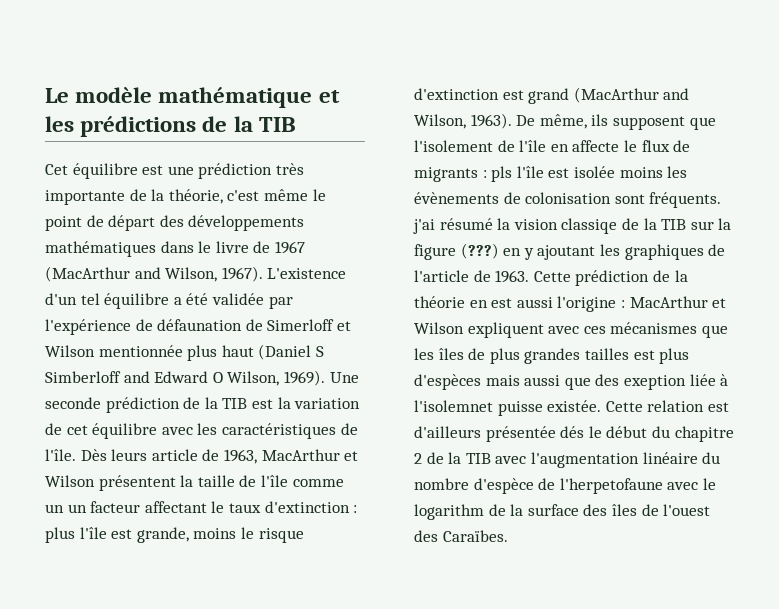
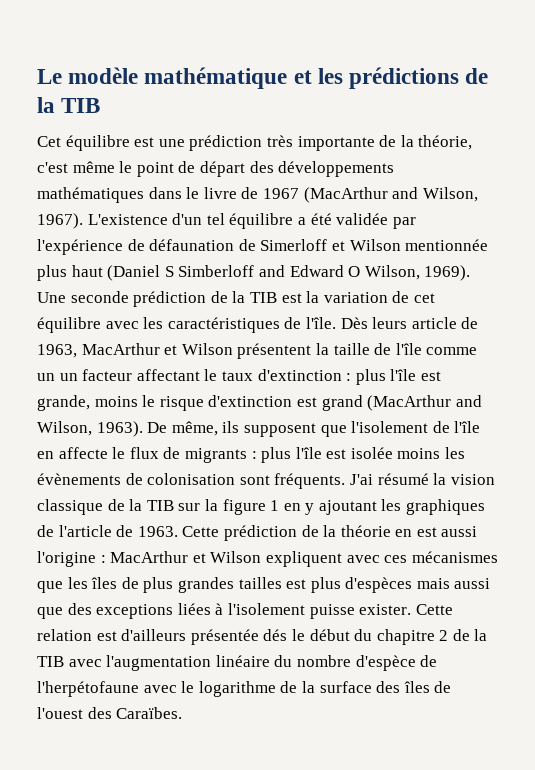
[491,166,513,182] pls -> [261,447,292,463] plus
[413,219,435,234] j'ai -> [349,474,373,485] J'ai
[561,218,618,234] classiqe -> [37,499,103,515] classique
[460,243,499,259] (???) -> [270,500,280,511] 1
[623,374,729,390] [414,400,602,416] exeption liée à l'isolemnet puisse existée. -> [96,603,412,619] exceptions liées à l'isolement puisse exister.
[559,478,663,494] l'herpetofaune -> [37,681,139,697] l'herpétofaune
[414,504,484,520] logarithm -> [198,681,276,697] logarithme

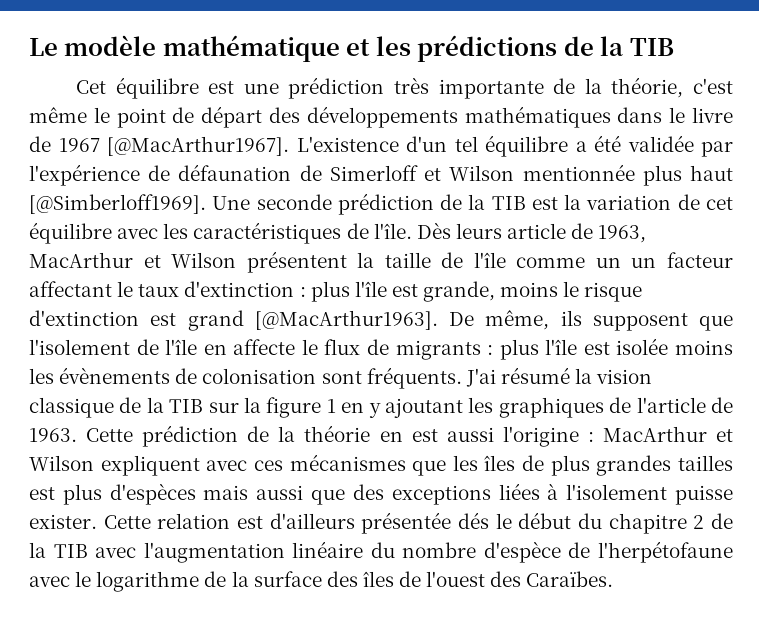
[303,187,478,203] [37,213,83,229] (MacArthur and Wilson, 1967). -> [107,136,289,156] [@MacArthur1967].
[107,265,471,281] (Daniel S Simberloff and Edward O Wilson, 1969). -> [29,194,206,214] [@Simberloff1969].
[367,395,482,411] [37,421,143,437] (MacArthur and Wilson, 1963). -> [254,310,438,330] [@MacArthur1963].

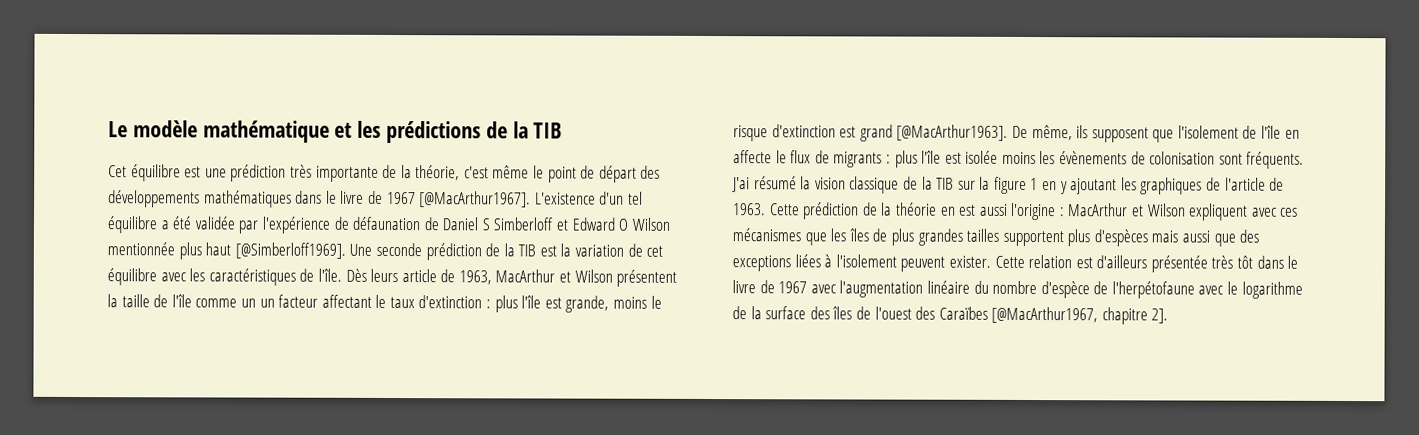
[329,165,442,181] Simerloff et -> [442,217,629,231] Daniel S Simberloff et Edward O
[29,487,55,500] est -> [1002,230,1064,247] supportent
[674,485,733,505] puisse -> [900,256,946,272] peuvent
[458,512,733,534] [29,542,88,558] dés le début du chapitre 2 de la TIB -> [1211,255,1299,269] [732,280,808,294] très tôt dans le livre de 1967
[526,571,614,587] Caraïbes. -> [938,306,1169,325] Caraïbes [@MacArthur1967, chapitre 2].

